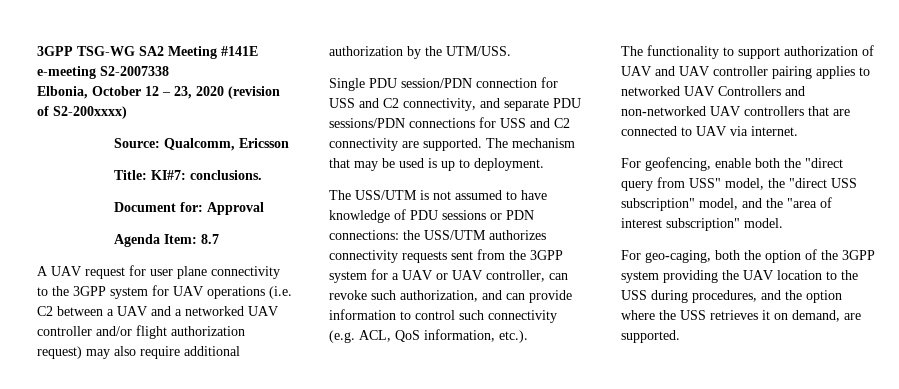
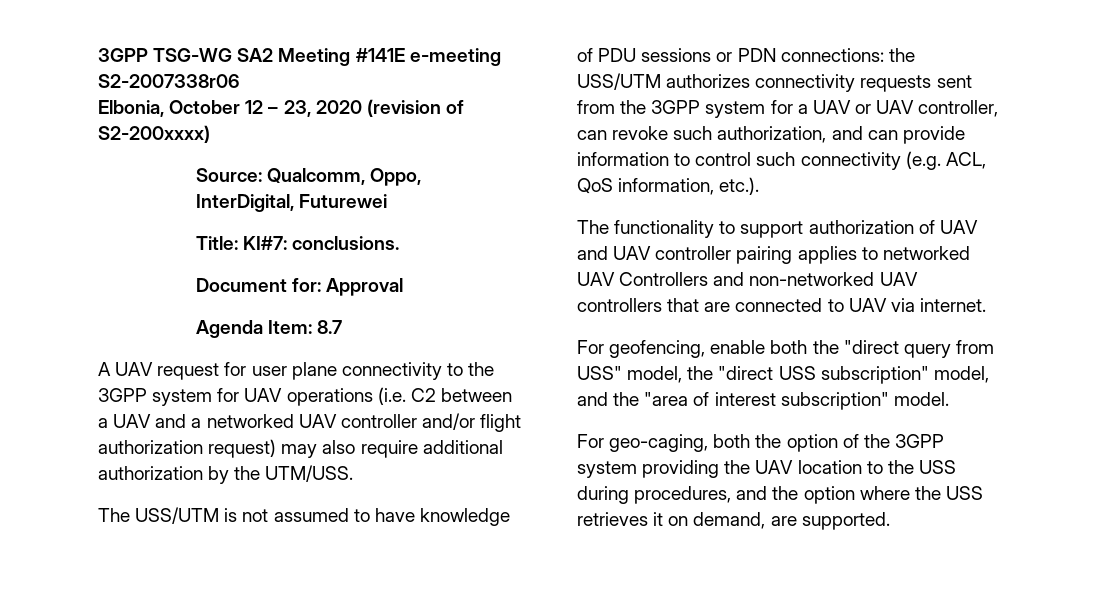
[100,66,169,76] S2-2007338 -> [98,74,240,88] S2-2007338r06
[238,138,289,148] Ericsson -> [370,168,422,186] [196,194,388,212] Oppo, InterDigital, Futurewei
[329,77,558,91] [329,98,581,111] [329,117,570,128] [329,138,575,151] [329,158,544,171] // Single PDU session/PDN connection for USS and C2 connectivity, and separate PDU sessions/PDN connections for USS and C2 connectivity are supported. The mechanism that may be used is up to deployment. -> (354, 473) none

